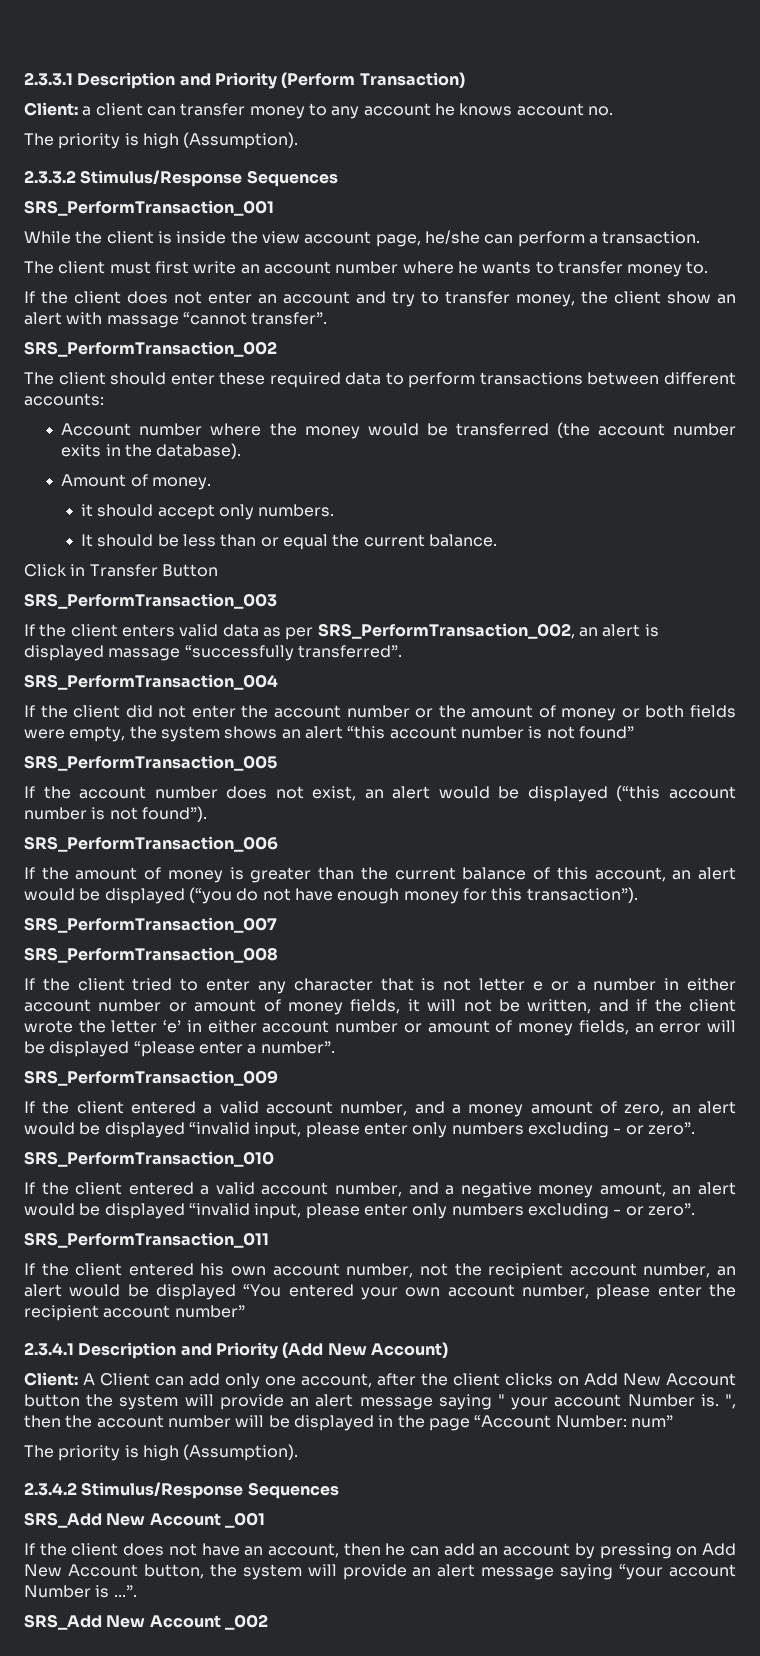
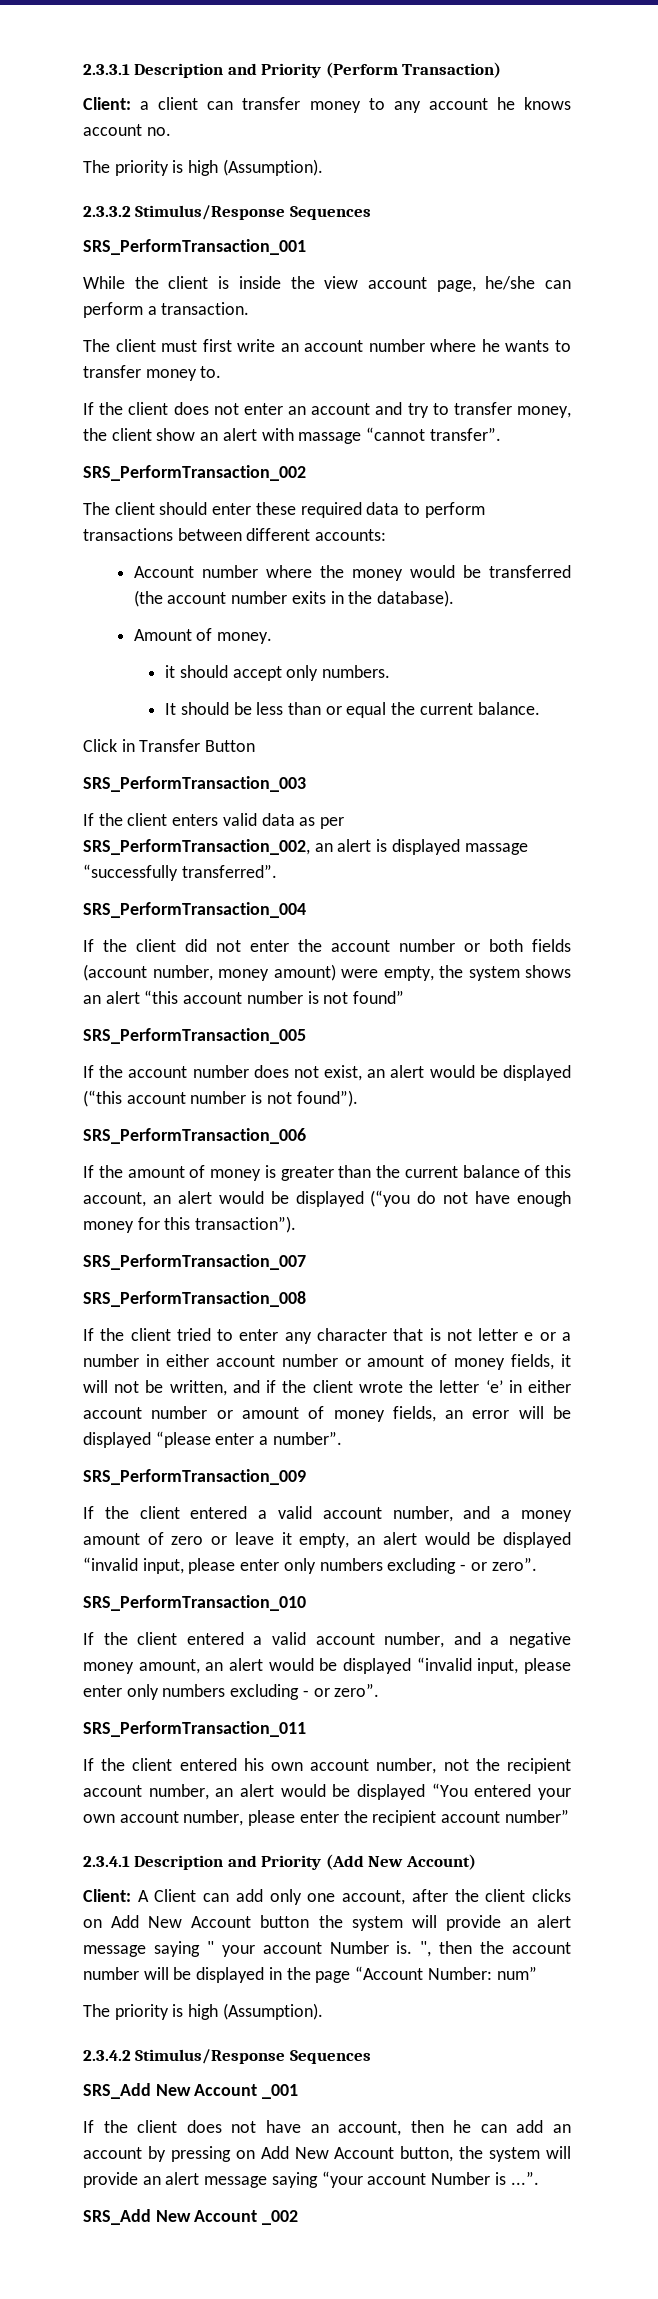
[438,705,736,721] the amount of money or both fields -> [489,939,571,952] [83,964,336,981] both fields (account number, money amount)
[624,1104,665,1116] zero, -> [171,1532,350,1548] zero or leave it empty,

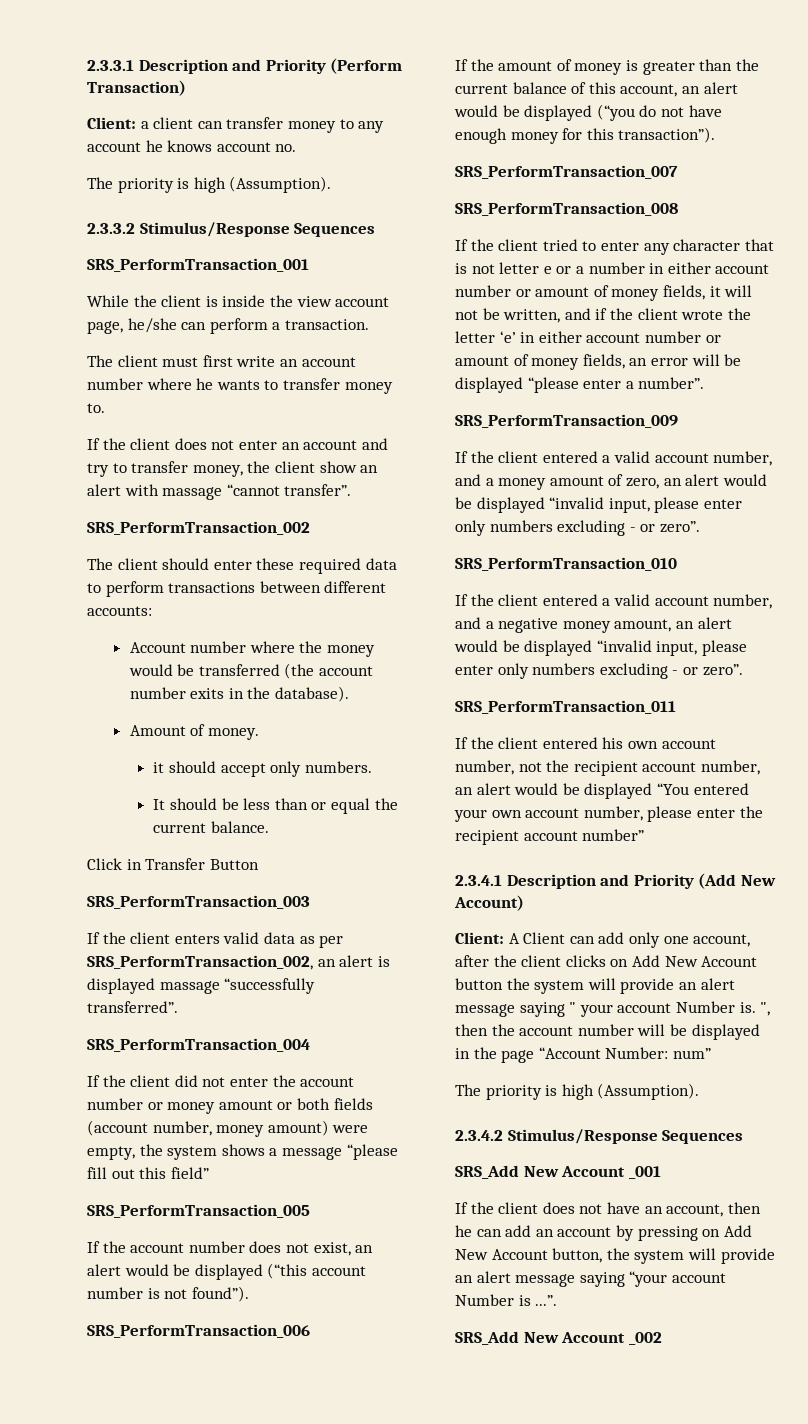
(480, 947) none -> [167,1100,293,1114] money amount or
[83,990,405,1004] an alert “this account number is not found” -> [269,1144,398,1160] [87,1167,209,1179] a message “please fill out this field”
[171,1532,350,1548] zero or leave it empty, -> [625,478,659,489] zero,

